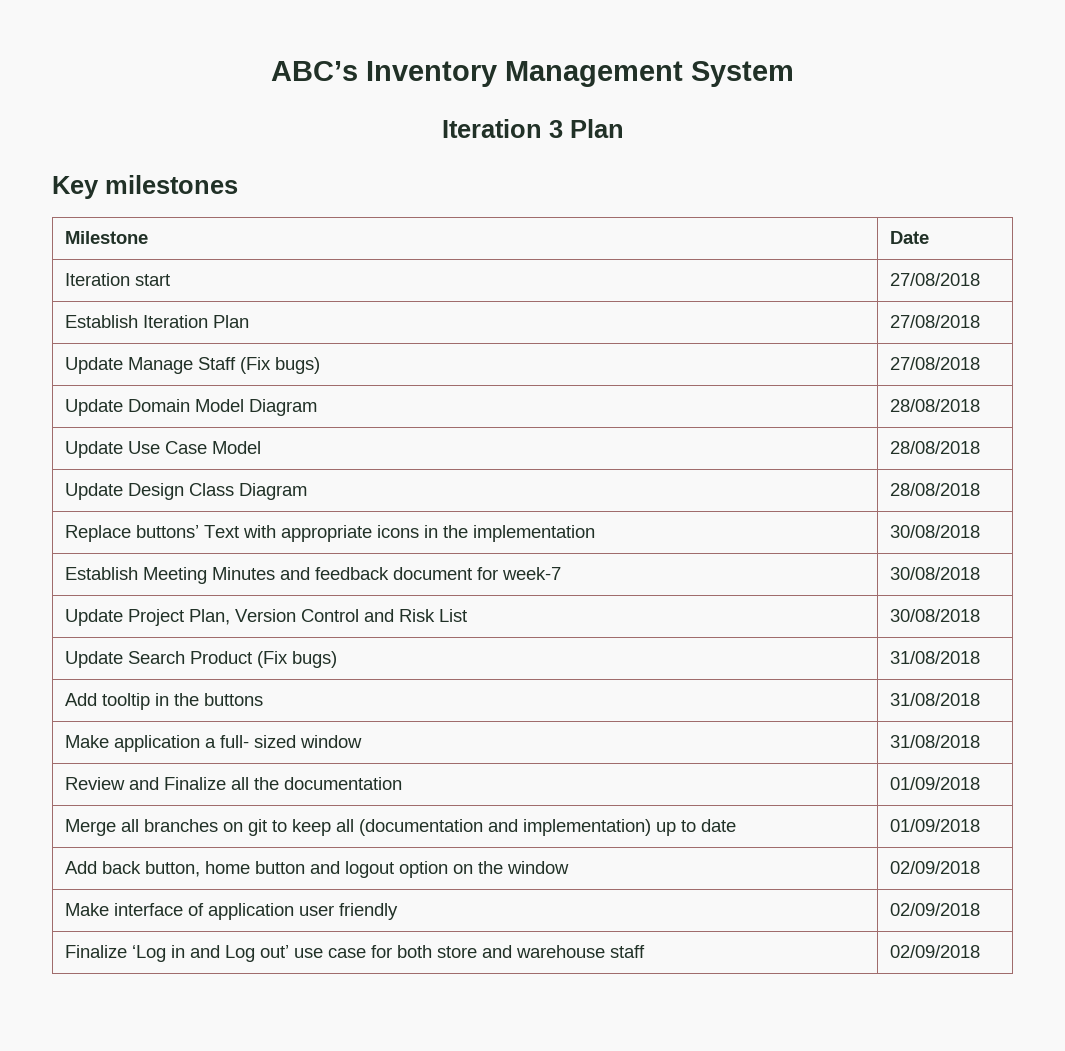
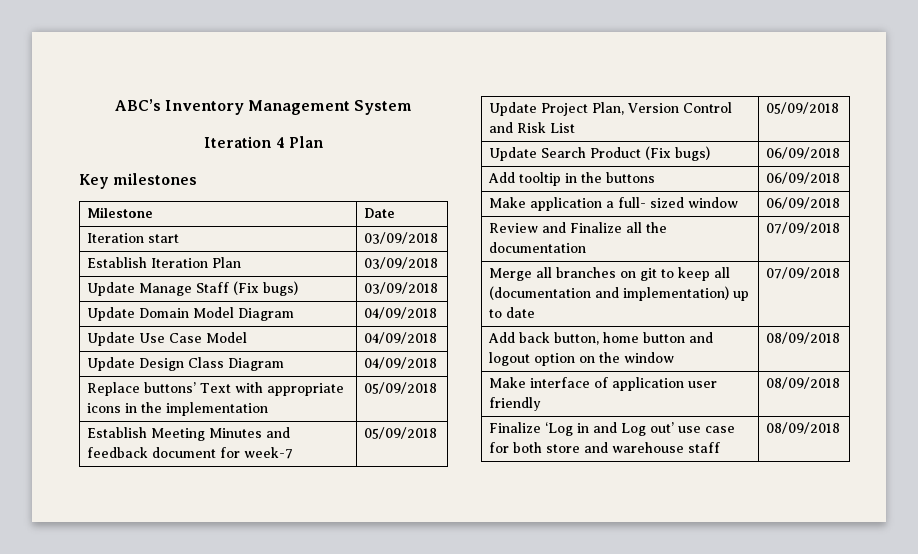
[548,120,563,138] 3 -> [275,137,285,148] 4
[890,273,981,286] 27/08/2018 -> [363,232,438,244] 03/09/2018
[890,315,981,328] 27/08/2018 -> [363,257,438,269] 03/09/2018
[890,357,981,370] 27/08/2018 -> [363,282,438,294] 03/09/2018
[890,399,981,412] 28/08/2018 -> [363,307,437,319] 04/09/2018
[890,441,981,454] 28/08/2018 -> [363,332,437,344] 04/09/2018
[890,483,981,496] 28/08/2018 -> [363,357,437,369] 04/09/2018
[890,525,981,538] 30/08/2018 -> [363,382,437,394] 05/09/2018
[890,567,981,580] 30/08/2018 -> [363,427,437,439] 05/09/2018
[890,609,981,622] 30/08/2018 -> [765,102,839,114] 05/09/2018
[890,651,981,664] 31/08/2018 -> [765,147,840,159] 06/09/2018
[890,693,981,706] 31/08/2018 -> [765,172,840,184] 06/09/2018
[890,735,981,748] 31/08/2018 -> [765,197,840,209] 06/09/2018
[890,777,981,790] 01/09/2018 -> [765,222,840,234] 07/09/2018
[890,819,981,832] 01/09/2018 -> [765,267,840,279] 07/09/2018
[890,861,981,874] 02/09/2018 -> [765,332,840,344] 08/09/2018
[890,903,981,916] 02/09/2018 -> [765,377,840,389] 08/09/2018
[890,945,981,958] 02/09/2018 -> [765,422,840,434] 08/09/2018

